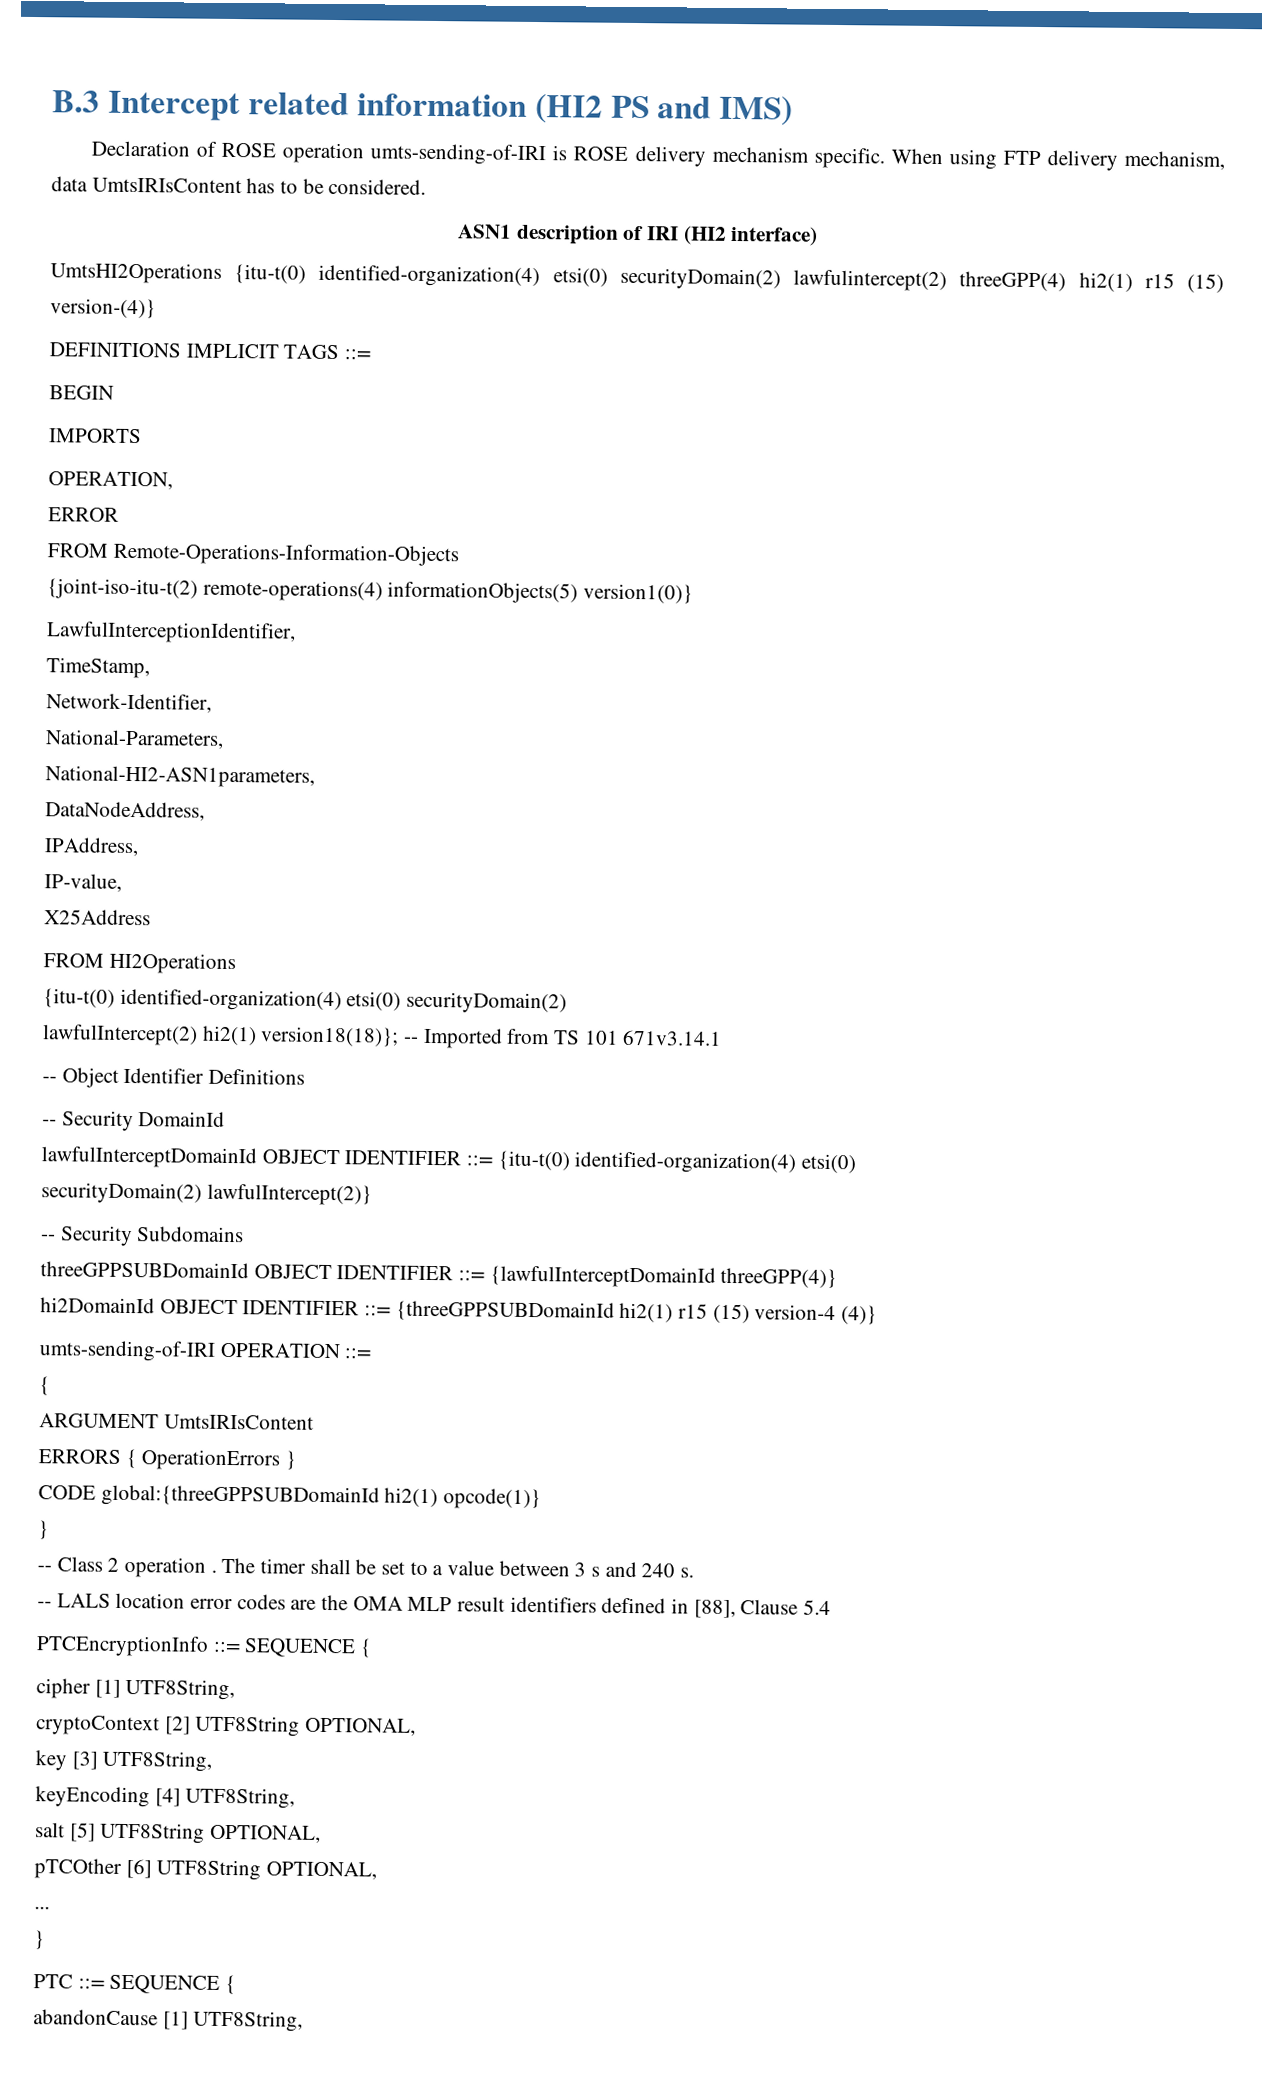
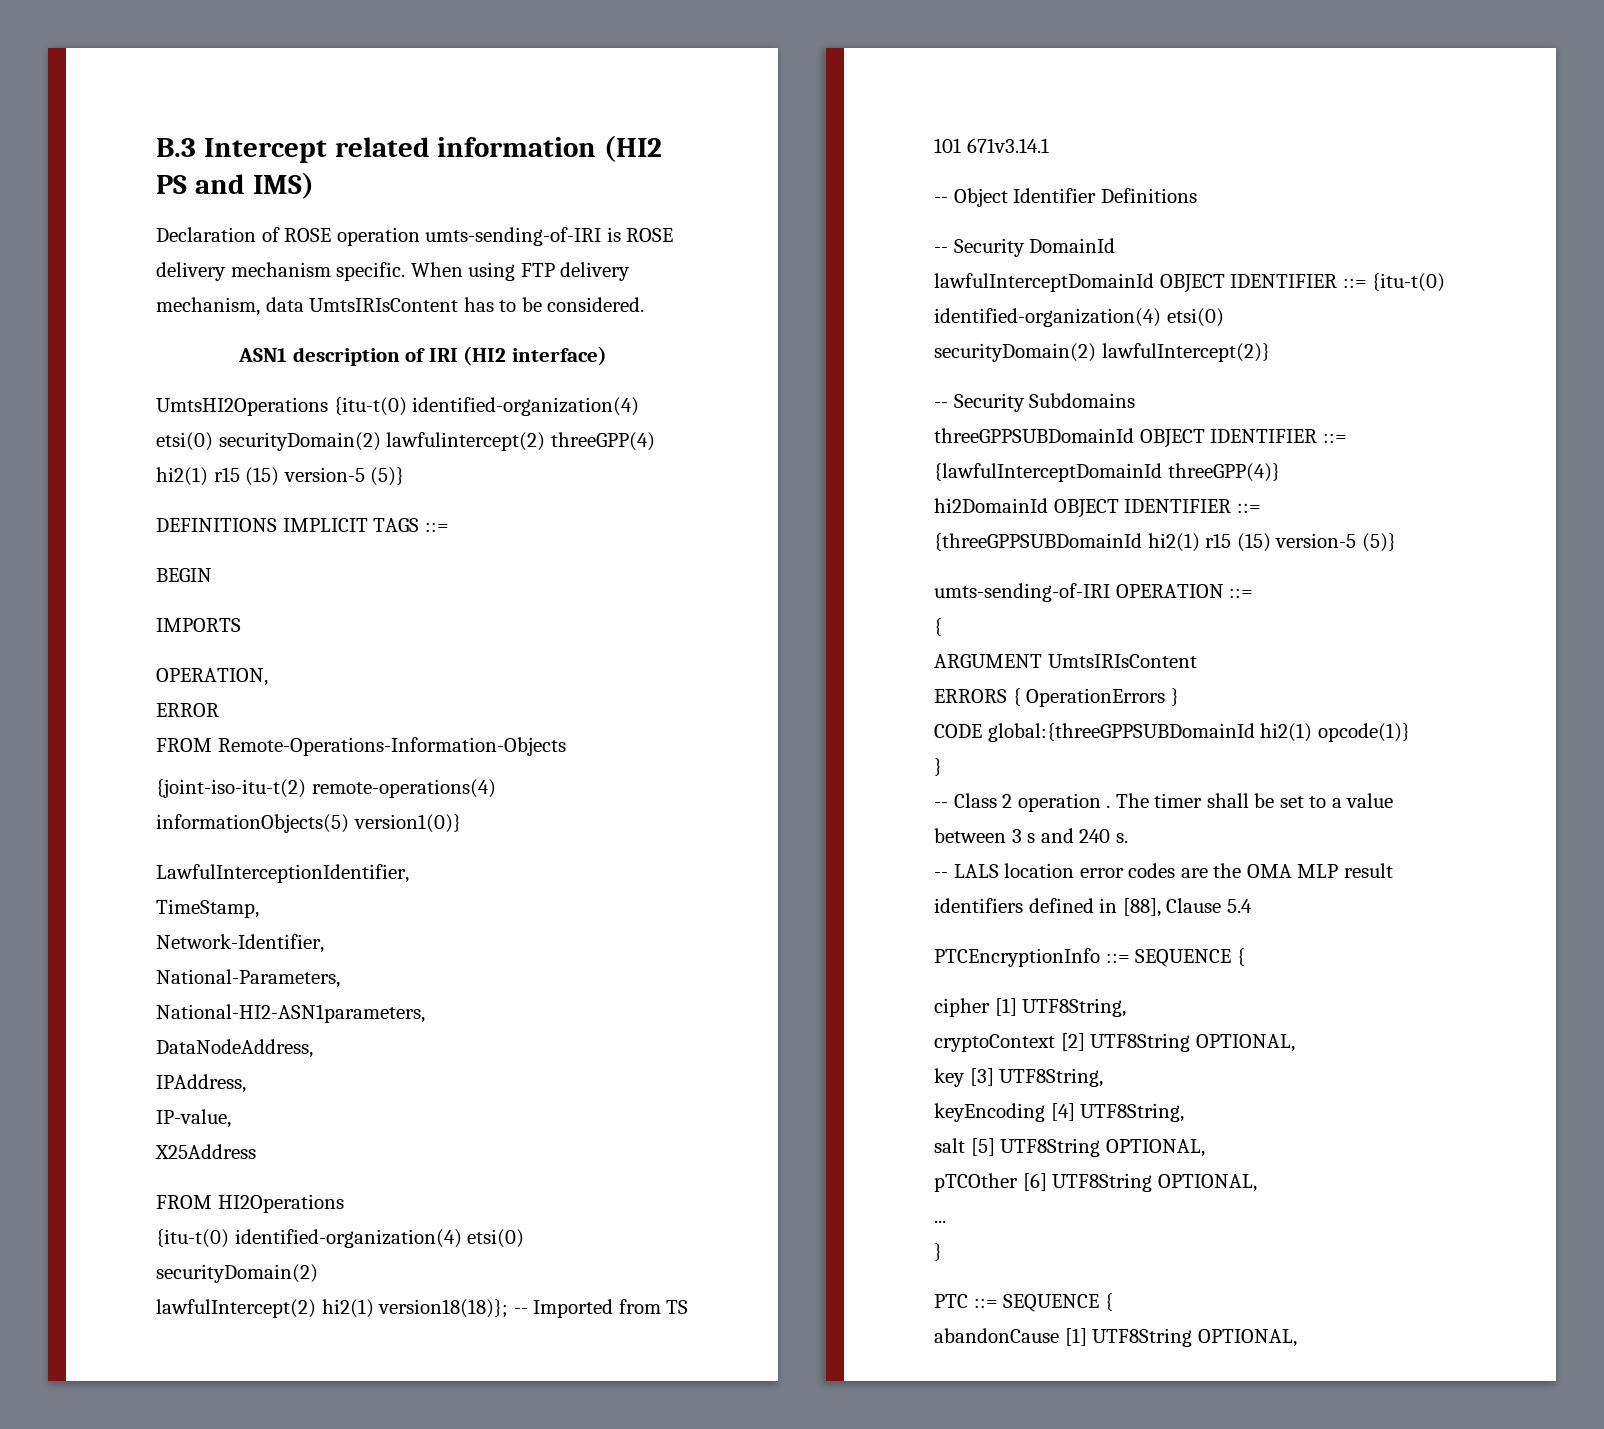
[50,298,156,319] version-(4)} -> [283,467,405,486] version-5 (5)}
[754,1304,878,1325] version-4 (4)} -> [1275,533,1396,552] version-5 (5)}
[193,2010,304,2032] UTF8String, -> [1092,1328,1297,1347] UTF8String OPTIONAL,

